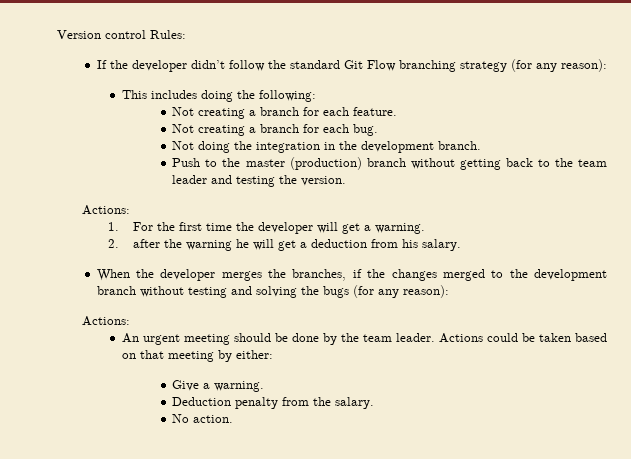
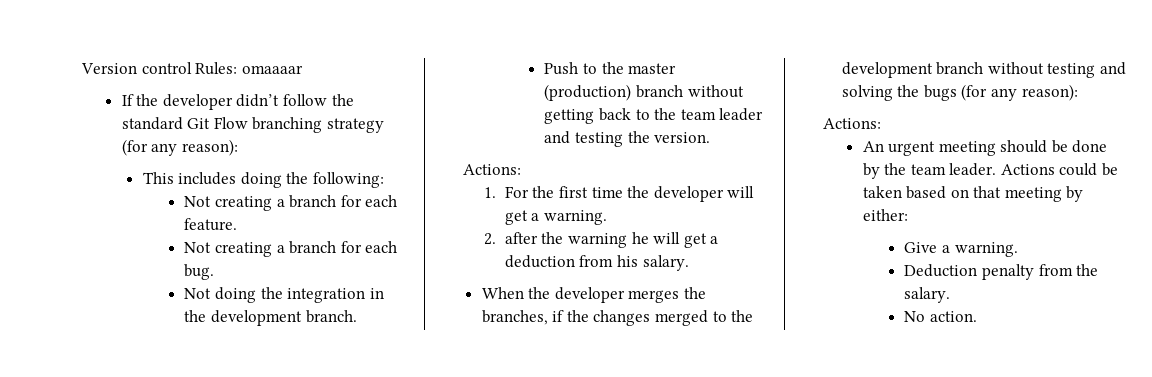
(186, 34) none -> [241,65,303,74] omaaaar

